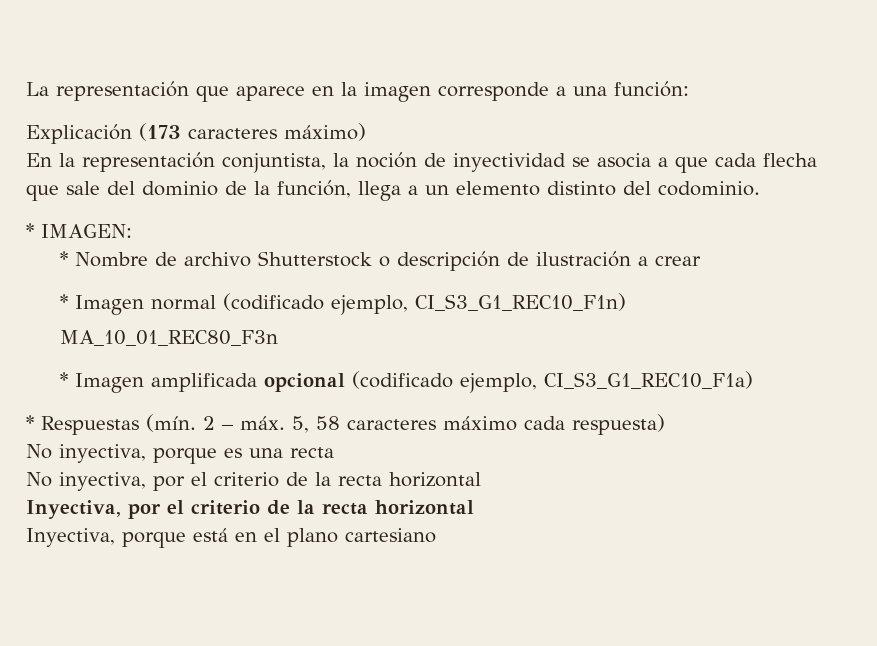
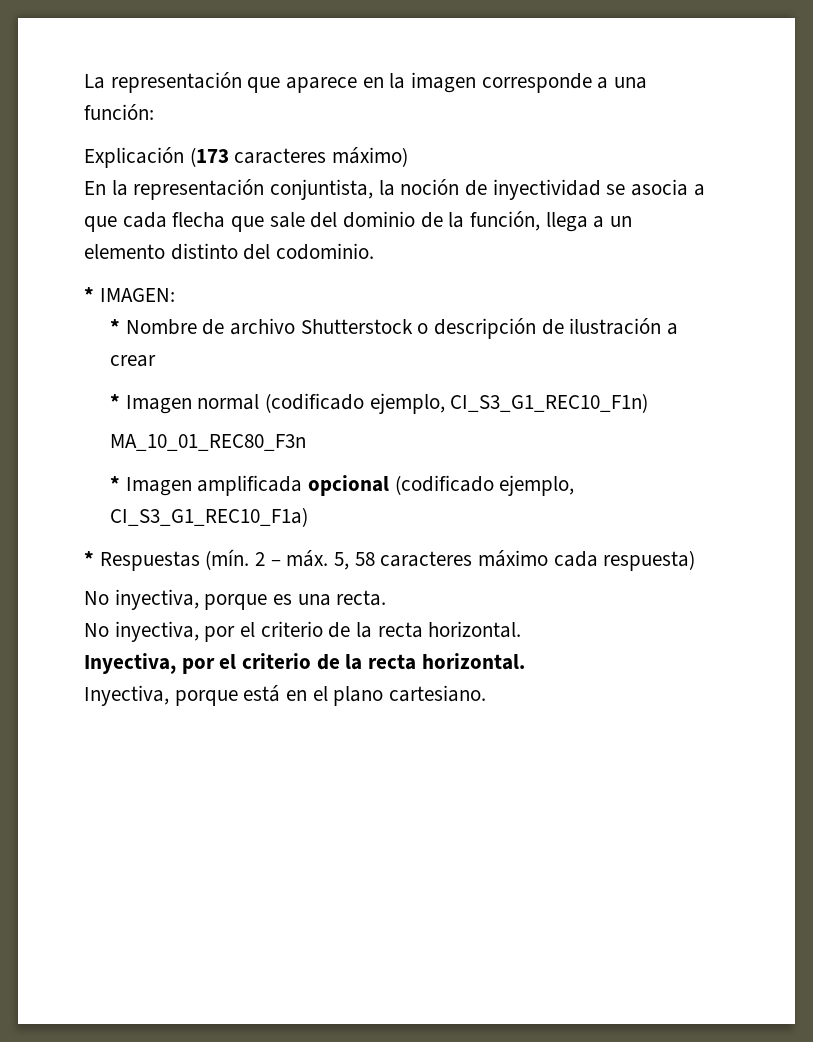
[290,447,334,458] recta -> [336,590,387,606] recta.
[389,472,481,487] horizontal -> [428,621,522,638] horizontal.
[375,500,474,515] horizontal -> [421,653,525,670] horizontal.
[345,528,436,543] cartesiano -> [389,685,487,702] cartesiano.

